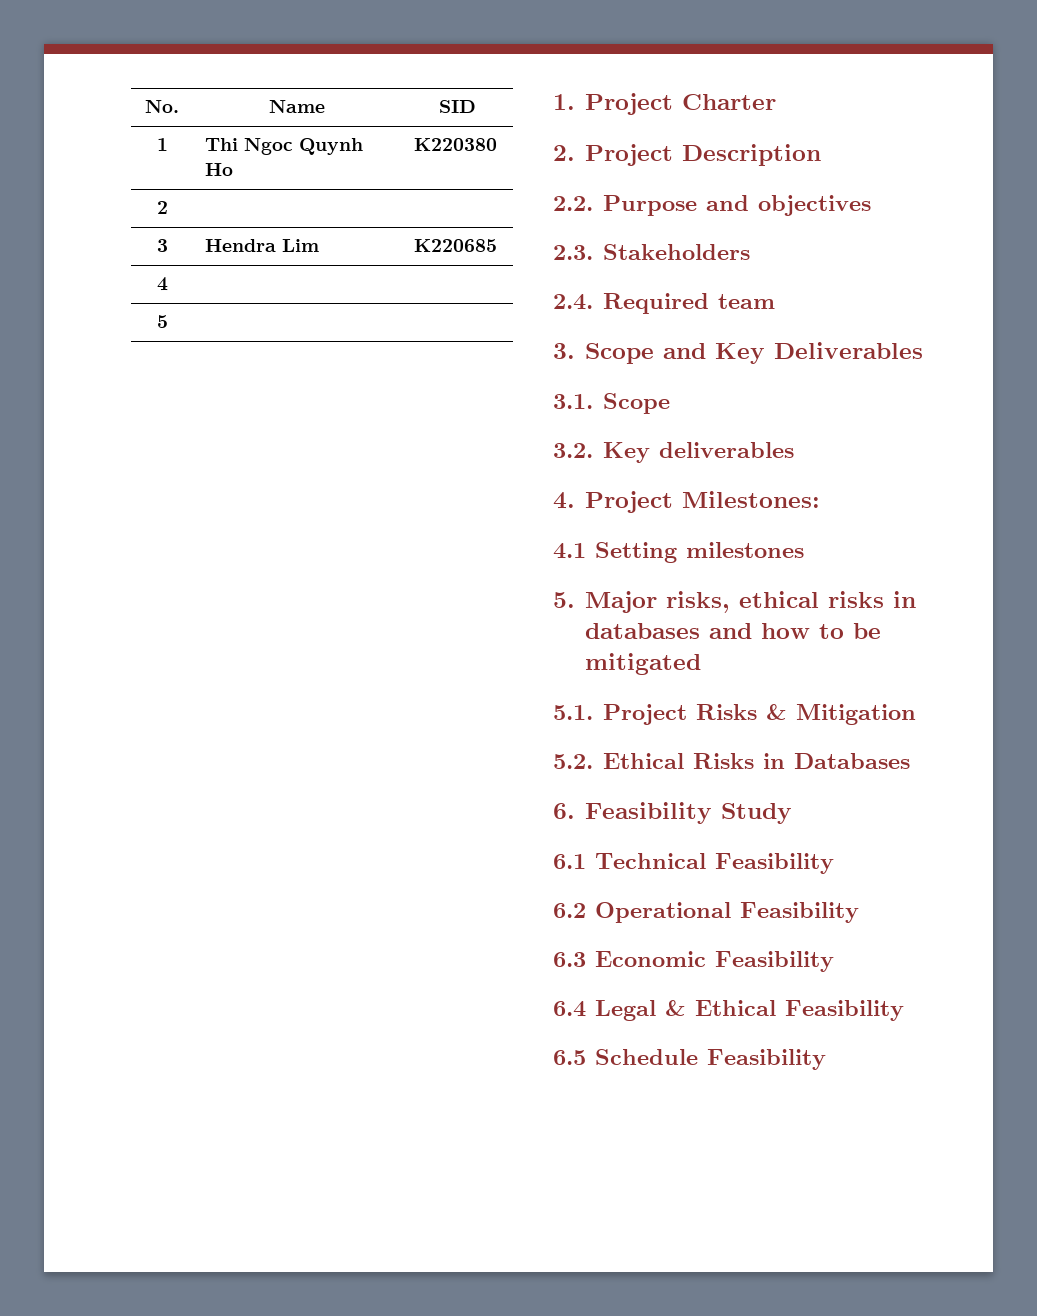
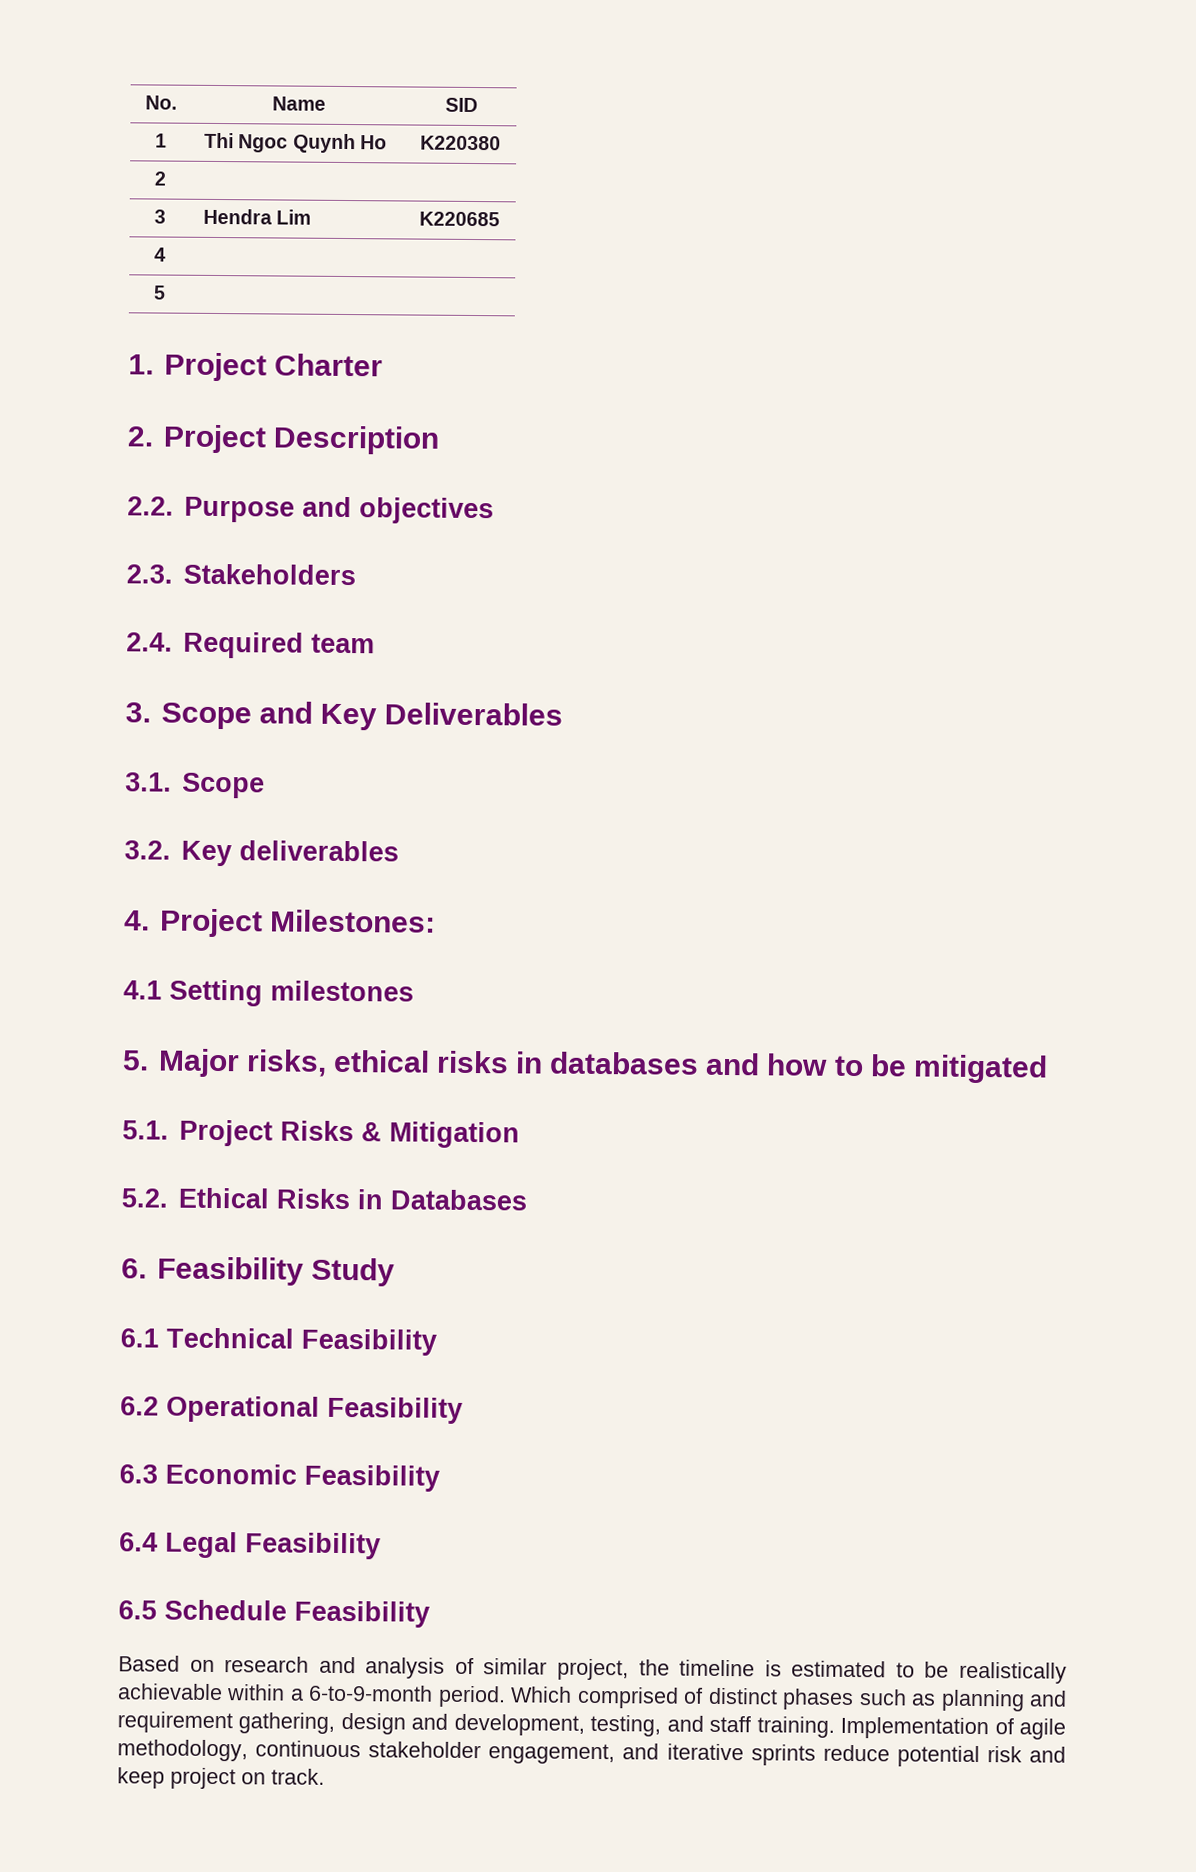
[665,1000,776,1016] & Ethical -> (238, 1545) none
(826, 1059) none -> [118,1655,1067,1684] [117,1683,1067,1712] [117,1711,1067,1740] [117,1739,1067,1768] [117,1767,325,1790] // Based on research and analysis of similar project, the timeline is estimated to be realistically achievable within a 6-to-9-month period. Which comprised of distinct phases such as planning and requirement gathering, design and development, testing, and staff training. Implementation of agile methodology, continuous stakeholder engagement, and iterative sprints reduce potential risk and keep project on track.

